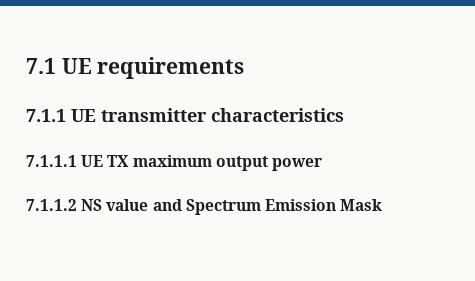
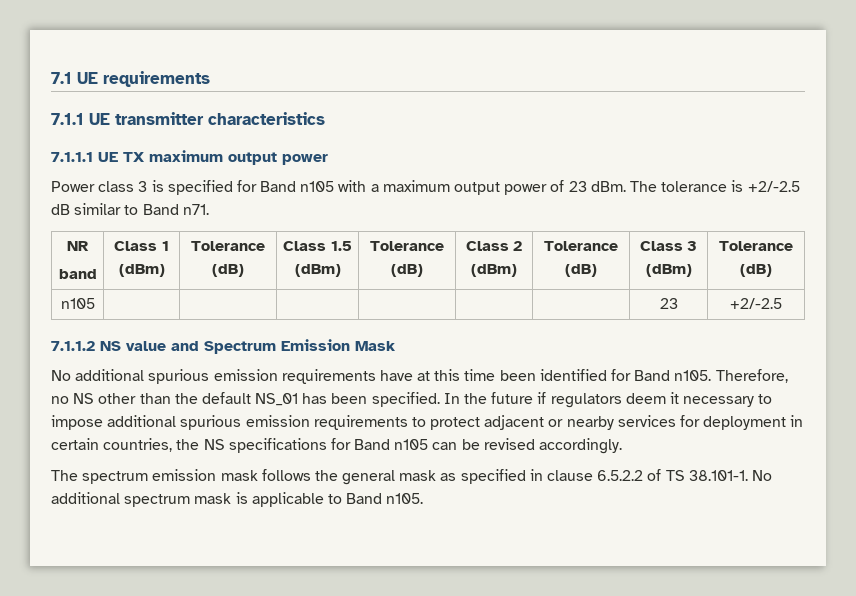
(322, 164) none -> [51,180,800,195] [51,203,209,215] [67,241,89,251] [58,269,97,279] [114,241,169,251] [118,264,165,277] [191,241,265,251] [212,264,244,277] [283,241,352,251] [294,264,341,277] [370,241,444,251] [391,264,423,277] [465,241,523,251] [471,264,517,277] [544,241,618,251] [565,264,597,277] [639,241,698,251] [645,264,692,277] [719,241,793,251] [740,264,772,277] [60,298,95,309] [659,298,678,309] [730,298,782,309] // Power class 3 is specified for Band n105 with a maximum output power of 23 dBm. The tolerance is +2/-2.5 dB similar to Band n71. // NR // band | Class 1 (dBm) | Tolerance (dB) | Class 1.5 (dBm) | Tolerance (dB) | Class 2 (dBm) | Tolerance (dB) | Class 3 (dBm) | Tolerance (dB) // n105 | | | | | | | 23 | +2/-2.5
(383, 205) none -> [51,369,788,384] [51,392,773,408] [51,415,804,430] [51,438,623,454] [51,469,772,485] [51,492,424,507] // No additional spurious emission requirements have at this time been identified for Band n105. Therefore, no NS other than the default NS_01 has been specified. In the future if regulators deem it necessary to impose additional spurious emission requirements to protect adjacent or nearby services for deployment in certain countries, the NS specifications for Band n105 can be revised accordingly. // The spectrum emission mask follows the general mask as specified in clause 6.5.2.2 of TS 38.101-1. No additional spectrum mask is applicable to Band n105.

